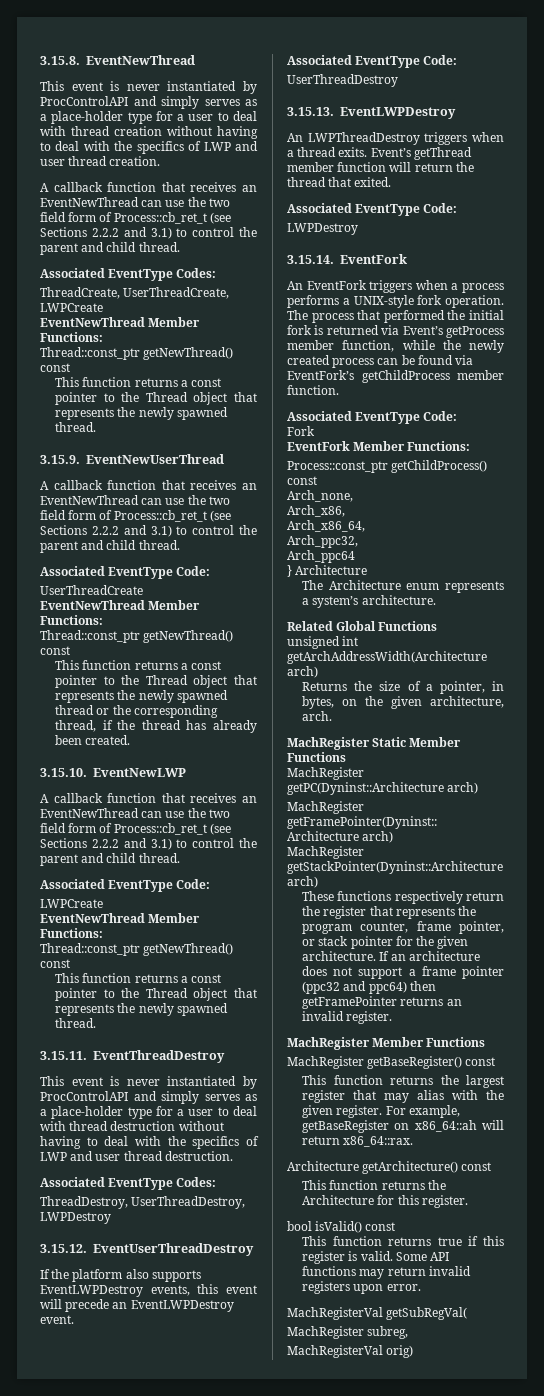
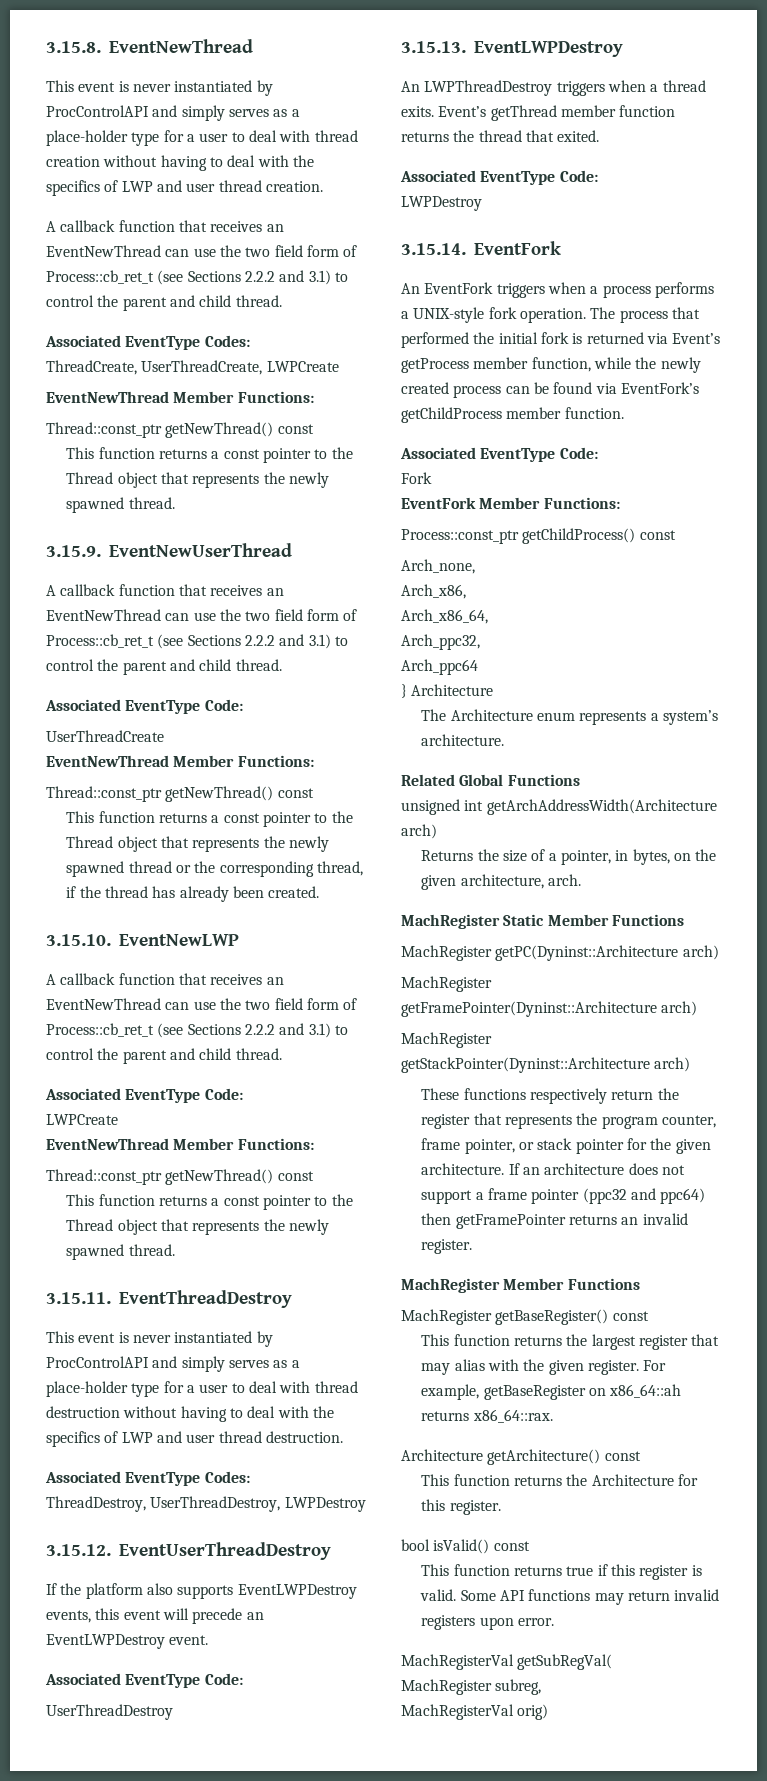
[389,162,453,172] will return -> [401,132,449,142] returns
[482,1120,504,1130] [302,1136,341,1145] will return -> [421,1411,470,1421] returns

